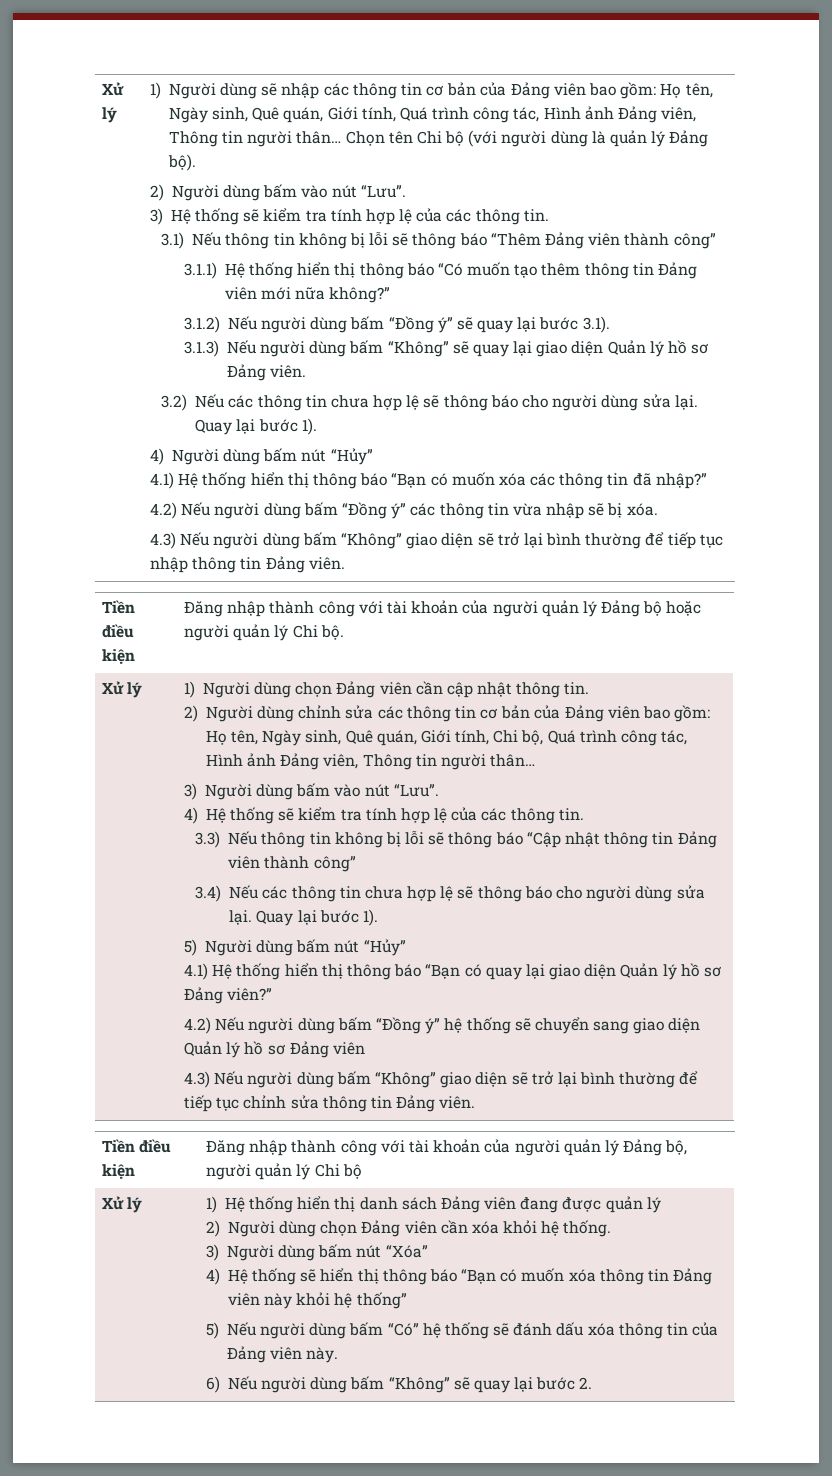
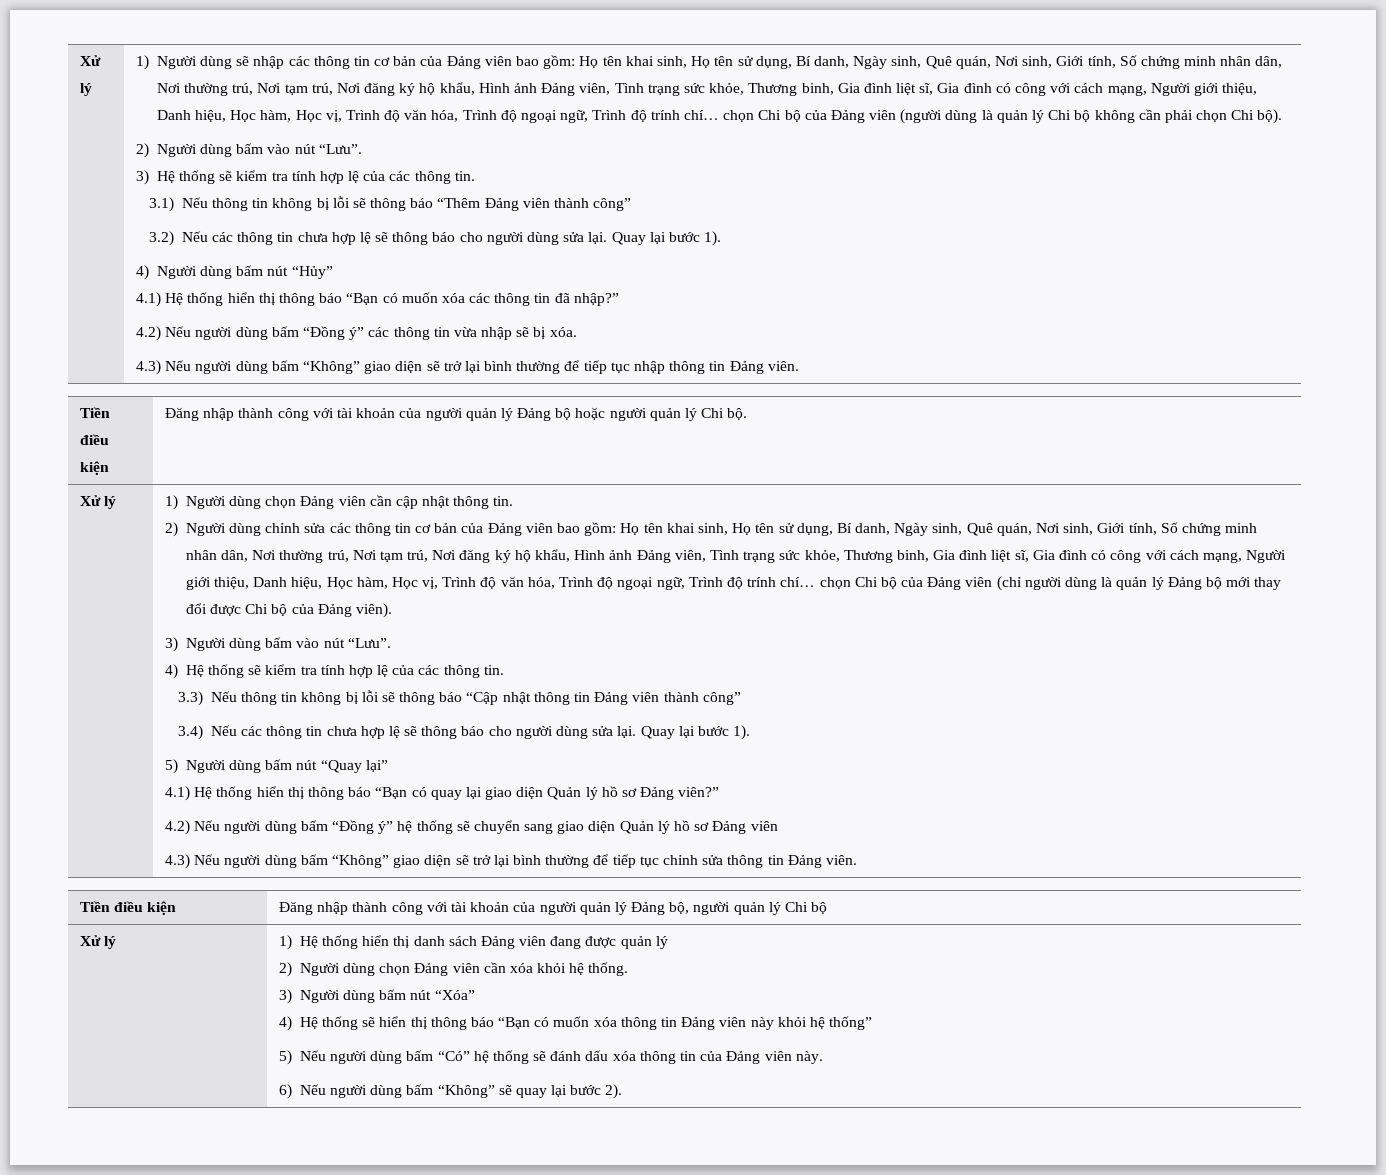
[685,83,713,98] [168,106,697,123] [168,130,709,147] tên, Ngày sinh, Quê quán, Giới tính, Quá trình công tác, Hình ảnh Đảng viên, Thông tin người thân… Chọn tên Chi bộ (với người dùng là quản lý Đảng -> [602,55,1283,69] [156,82,1258,96] [156,109,1255,124] tên khai sinh, Họ tên sử dụng, Bí danh, Ngày sinh, Quê quán, Nơi sinh, Giới tính, Số chứng minh nhân dân, Nơi thường trú, Nơi tạm trú, Nơi đăng ký hộ khẩu, Hình ảnh Đảng viên, Tình trạng sức khỏe, Thương binh, Gia đình liệt sĩ, Gia đình có công với cách mạng, Người giới thiệu, Danh hiệu, Học hàm, Học vị, Trình độ văn hóa, Trình độ ngoại ngữ, Trình độ trính chí… chọn Chi bộ của Đảng viên (người dùng là quản lý Chi bộ không cần phải chọn Chi
[184,262,698,279] [224,287,391,303] [184,316,610,333] [184,340,710,357] [226,364,307,381] // 3.1.1) Hệ thống hiển thị thông báo “Có muốn tạo thêm thông tin Đảng viên mới nữa không?” // 3.1.2) Nếu người dùng bấm “Đồng ý” sẽ quay lại bước 3.1). // 3.1.3) Nếu người dùng bấm “Không” sẽ quay lại giao diện Quản lý hồ sơ Đảng viên. -> (632, 204) none
[230,730,688,746] [205,753,536,770] tên, Ngày sinh, Quê quán, Giới tính, Chi bộ, Quá trình công tác, Hình ảnh Đảng viên, Thông tin người thân… -> [643,522,1258,536] [185,549,1287,563] [185,576,1282,591] [185,603,392,618] tên khai sinh, Họ tên sử dụng, Bí danh, Ngày sinh, Quê quán, Nơi sinh, Giới tính, Số chứng minh nhân dân, Nơi thường trú, Nơi tạm trú, Nơi đăng ký hộ khẩu, Hình ảnh Đảng viên, Tình trạng sức khỏe, Thương binh, Gia đình liệt sĩ, Gia đình có công với cách mạng, Người giới thiệu, Danh hiệu, Học hàm, Học vị, Trình độ văn hóa, Trình độ ngoại ngữ, Trình độ trính chí… chọn Chi bộ của Đảng viên (chỉ người dùng là quản lý Đảng bộ mới thay đổi được Chi bộ của Đảng viên).
[363,939,406,956] “Hủy” -> [320,760,388,773] “Quay lại”
[579,1377,593,1389] 2. -> [605,1084,623,1099] 2).

